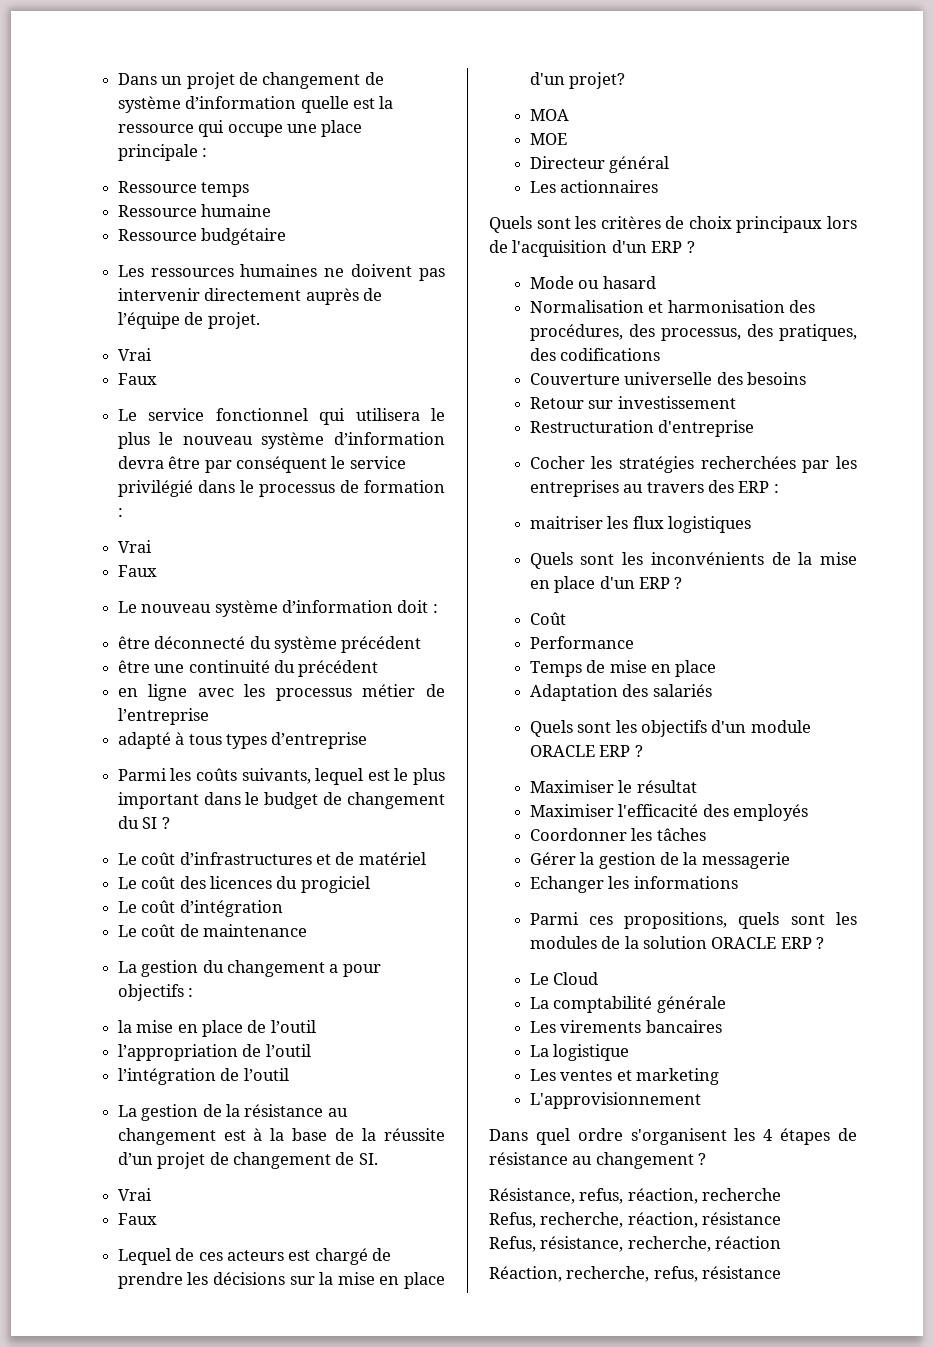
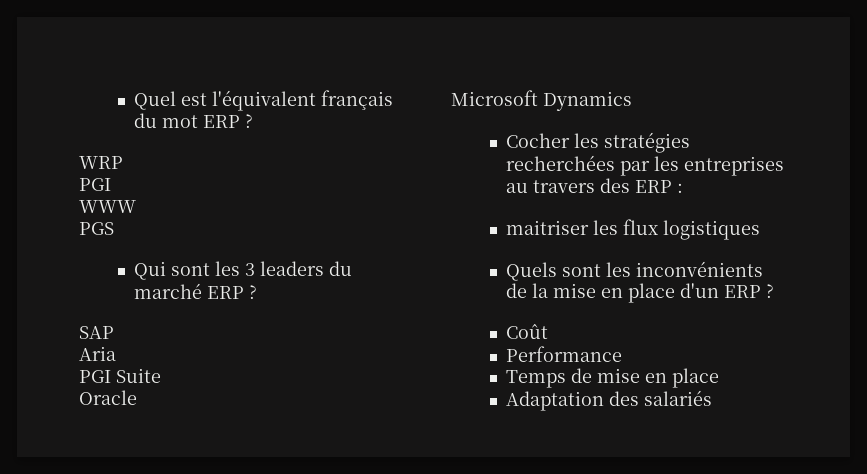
[117,72,384,89] [117,96,394,113] [117,120,363,137] [117,144,208,161] [117,181,250,197] [117,204,272,217] [117,228,287,245] [117,264,446,281] [117,288,383,305] [117,312,260,329] [117,348,152,361] [117,373,157,385] [117,408,446,425] [117,432,445,449] [117,456,406,473] [117,480,445,497] [117,508,123,517] [117,540,152,553] [117,565,157,577] [117,600,438,617] [117,636,422,653] [117,660,379,677] [117,684,445,701] [117,708,209,725] [117,732,368,749] [117,768,446,785] [117,792,446,809] [117,816,170,829] [117,852,426,865] [117,876,370,893] [117,900,283,917] [117,924,308,937] [117,960,381,977] [117,984,194,1001] [117,1020,316,1037] [117,1044,311,1061] [117,1068,289,1085] [117,1104,348,1121] [117,1128,446,1145] [117,1152,378,1169] [117,1188,152,1201] [117,1213,157,1225] [117,1248,392,1265] [117,1272,446,1289] [529,72,626,89] [529,109,569,121] [529,133,567,145] [529,156,670,173] [529,180,659,193] [489,216,857,233] [489,240,695,257] [529,276,656,289] [529,300,816,313] [529,324,857,341] [529,348,661,361] [529,372,807,385] [529,396,736,409] [529,420,755,437] Dans un projet de changement de système d’information quelle est la ressource qui occupe une place principale : // Ressource temps // Ressource humaine // Ressource budgétaire // Les ressources humaines ne doivent pas intervenir directement auprès de l’équipe de projet. // Vrai // Faux // Le service fonctionnel qui utilisera le plus le nouveau système d’information devra être par conséquent le service privilégié dans le processus de formation : // Vrai // Faux // Le nouveau système d’information doit : // être déconnecté du système précédent // être une continuité du précédent // en ligne avec les processus métier de l’entreprise // adapté à tous types d’entreprise // Parmi les coûts suivants, lequel est le plus important dans le budget de changement du SI ? // Le coût d’infrastructures et de matériel // Le coût des licences du progiciel // Le coût d’intégration // Le coût de maintenance // La gestion du changement a pour objectifs : // la mise en place de l’outil // l’appropriation de l’outil // l’intégration de l’outil // La gestion de la résistance au changement est à la base de la réussite d’un projet de changement de SI. // Vrai // Faux // Lequel de ces acteurs est chargé de prendre les décisions sur la mise en place d'un projet? // MOA // MOE // Directeur général // Les actionnaires // Quels sont les critères de choix principaux lors de l'acquisition d'un ERP ? // Mode ou hasard // Normalisation et harmonisation des procédures, des processus, des pratiques, des codifications // Couverture universelle des besoins // Retour sur investissement // Restructuration d'entreprise -> [134,90,394,111] [134,113,254,128] [79,156,123,169] [79,178,111,191] [79,200,136,213] [79,222,114,235] [134,261,353,280] [134,283,258,299] [79,326,114,339] [79,346,116,361] [79,368,161,383] [79,390,137,405] [451,90,632,111] Quel est l'équivalent français du mot ERP ? // WRP // PGI // WWW // PGS // Qui sont les 3 leaders du marché ERP ? // SAP // Aria // PGI Suite // Oracle // Microsoft Dynamics
[529,720,811,737] [529,745,643,757] [529,780,697,793] [529,804,809,821] [529,828,706,841] [529,852,790,869] [529,876,738,893] [529,912,857,929] [529,936,825,949] [529,972,599,985] [529,996,726,1013] [529,1020,722,1033] [529,1044,630,1061] [529,1068,720,1085] [529,1092,701,1109] [489,1128,857,1145] [489,1152,707,1169] [489,1188,782,1204] [489,1212,782,1228] [489,1236,782,1252] [489,1266,782,1282] // Quels sont les objectifs d'un module ORACLE ERP ? // Maximiser le résultat // Maximiser l'efficacité des employés // Coordonner les tâches // Gérer la gestion de la messagerie // Echanger les informations // Parmi ces propositions, quels sont les modules de la solution ORACLE ERP ? // Le Cloud // La comptabilité générale // Les virements bancaires // La logistique // Les ventes et marketing // L'approvisionnement // Dans quel ordre s'organisent les 4 étapes de résistance au changement ? // Résistance, refus, réaction, recherche // Refus, recherche, réaction, résistance // Refus, résistance, recherche, réaction // Réaction, recherche, refus, résistance -> (713, 398) none

